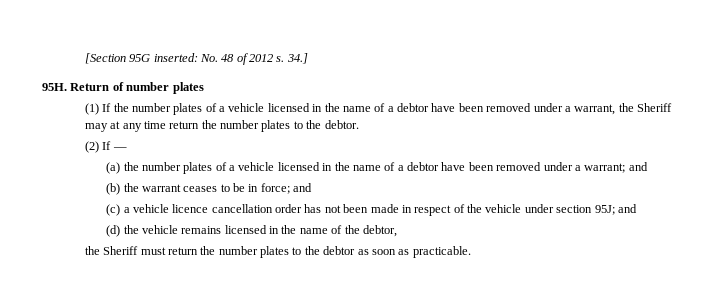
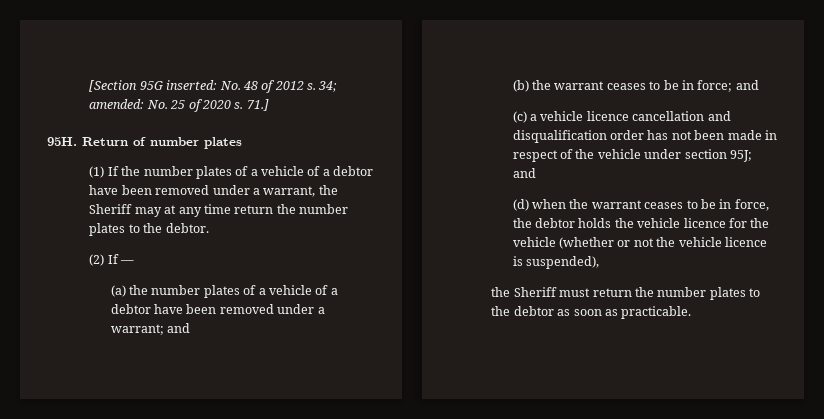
[286,53,308,64] 34.] -> [318,81,338,92] [89,99,269,112] 34; amended: No. 25 of 2020 s. 71.]
[267,103,371,112] licensed in the name -> (305, 171) none
[277,162,381,171] licensed in the name -> (312, 290) none
(273, 208) none -> [707,111,731,121] [512,130,607,143] and disqualification
[123,225,397,237] the vehicle remains licensed in the name of the debtor, -> [532,199,769,211] [512,218,770,228] [512,237,767,249] [512,256,600,269] when the warrant ceases to be in force, the debtor holds the vehicle licence for the vehicle (whether or not the vehicle licence is suspended),

